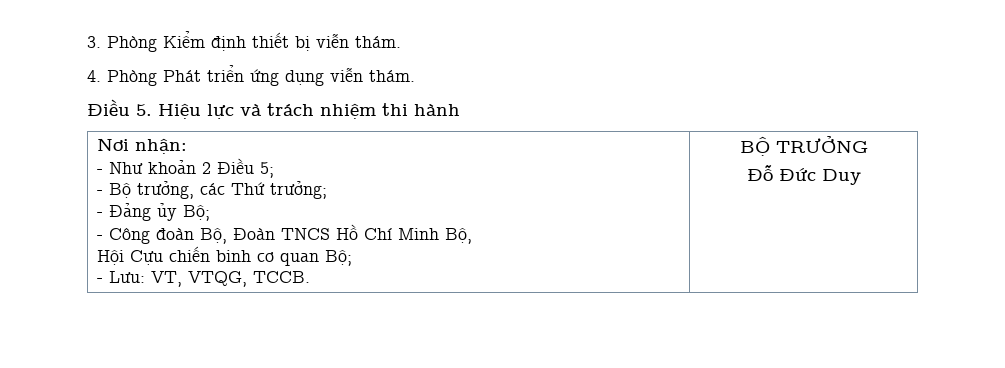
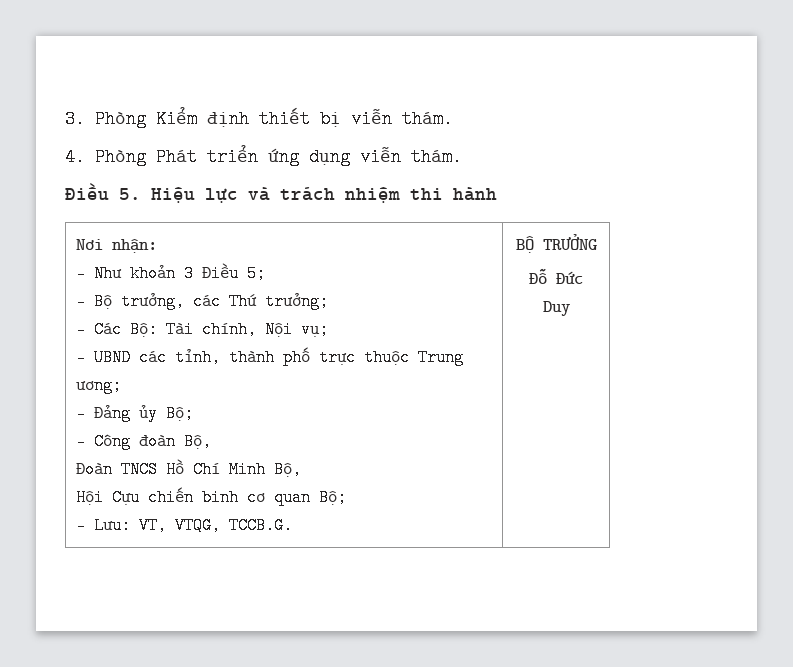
[202,162,212,174] 2 -> [183,265,194,282] 3
(328, 190) none -> [75,321,329,338] [75,347,464,366] [75,377,122,394] // - Các Bộ: Tài chính, Nội vụ; // - UBND các tỉnh, thành phố trực thuộc Trung ương;
(228, 236) none -> (212, 441) //
[253,271,311,283] TCCB. -> [228,517,293,534] TCCB.G.

